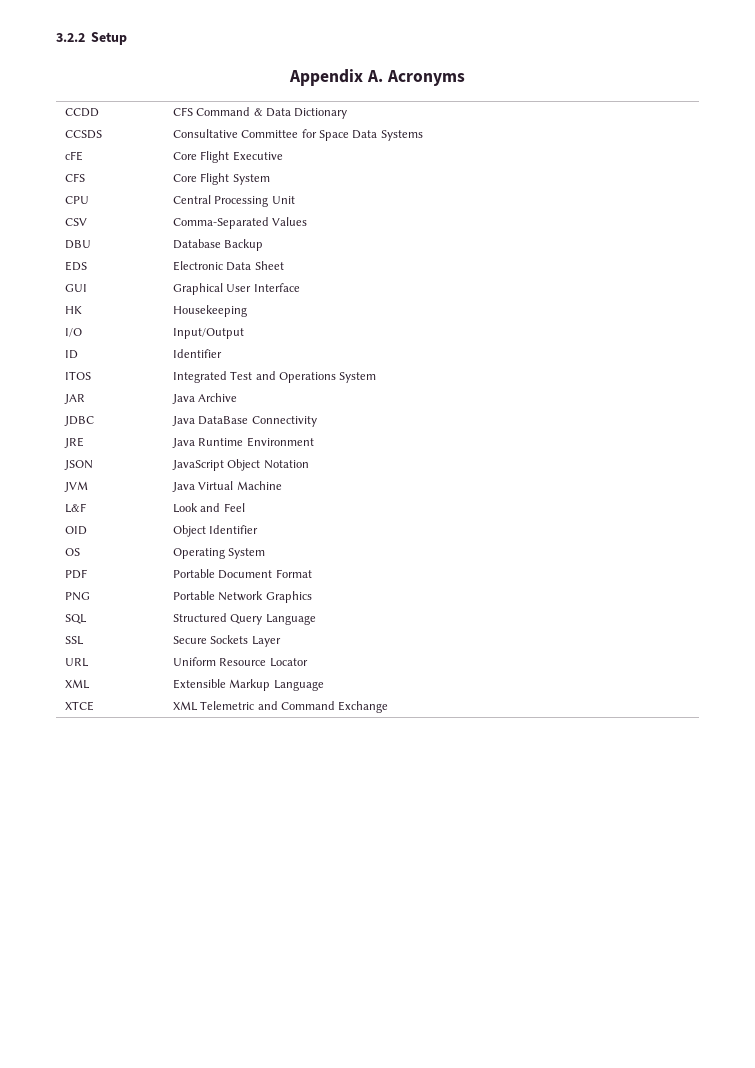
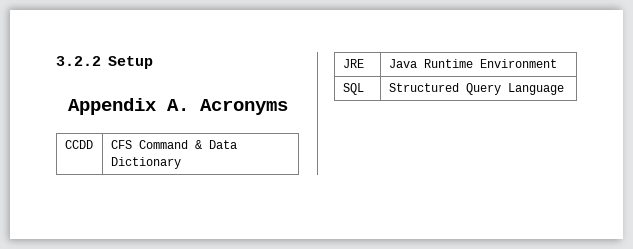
[64,130,102,139] [172,129,423,141] [64,151,83,161] [172,151,283,163] [64,173,85,182] [172,173,270,185] [64,196,89,204] [172,195,295,207] [64,218,87,226] [172,217,308,229] [64,240,91,249] [172,239,264,251] [64,261,87,271] [172,261,284,271] [64,284,87,292] [172,283,300,295] [64,306,82,314] [172,305,247,317] [64,328,82,337] [172,328,244,339] [64,350,78,359] [172,349,222,358] [64,371,91,380] [172,371,377,383] [63,394,85,404] [171,393,238,404] [63,416,94,426] [171,416,317,427] [63,437,84,448] [171,437,314,448] [63,460,93,470] [171,459,309,471] [63,481,88,492] [171,481,282,492] [64,503,86,513] [172,503,245,513] [64,526,87,535] [172,525,259,537] [64,548,80,556] [172,548,266,559] [64,569,87,579] [172,569,312,579] [64,592,90,601] [172,591,312,603] [64,614,87,624] [172,613,316,625] [64,636,84,645] [172,635,281,647] [64,658,89,667] [172,657,308,667] [64,679,90,689] [172,679,324,691] [64,701,94,711] [172,701,389,713] CCSDS | Consultative Committee for Space Data Systems // cFE | Core Flight Executive // CFS | Core Flight System // CPU | Central Processing Unit // CSV | Comma-Separated Values // DBU | Database Backup // EDS | Electronic Data Sheet // GUI | Graphical User Interface // HK | Housekeeping // I/O | Input/Output // ID | Identifier // ITOS | Integrated Test and Operations System // JAR | Java Archive // JDBC | Java DataBase Connectivity // JRE | Java Runtime Environment // JSON | JavaScript Object Notation // JVM | Java Virtual Machine // L&F | Look and Feel // OID | Object Identifier // OS | Operating System // PDF | Portable Document Format // PNG | Portable Network Graphics // SQL | Structured Query Language // SSL | Secure Sockets Layer // URL | Uniform Resource Locator // XML | Extensible Markup Language // XTCE | XML Telemetric and Command Exchange -> [342,59,364,68] [388,59,557,68] [342,83,364,95] [388,83,564,95] JRE | Java Runtime Environment // SQL | Structured Query Language

